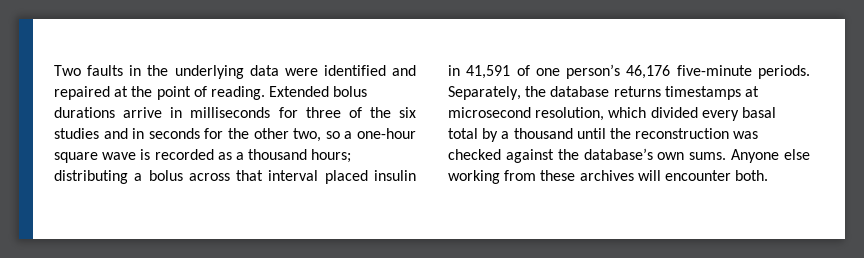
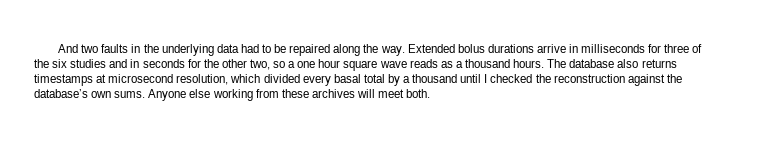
[54,65,81,76] Two -> [58,44,99,53] And two
[284,65,416,76] [54,86,265,100] were identified and repaired at the point of reading. -> [240,44,405,56] had to be repaired along the way.
[357,128,416,139] [54,149,352,163] [54,170,416,184] [448,64,810,79] [448,86,610,100] one-hour square wave is recorded as a thousand hours; distributing a bolus across that interval placed insulin in 41,591 of one person’s 46,176 five-minute periods. Separately, the database -> [297,59,639,71] one hour square wave reads as a thousand hours. The database also
[609,128,759,139] [448,149,501,160] the reconstruction was checked -> [484,74,625,83] I checked the reconstruction
[664,170,731,181] encounter -> [378,89,405,98] meet

